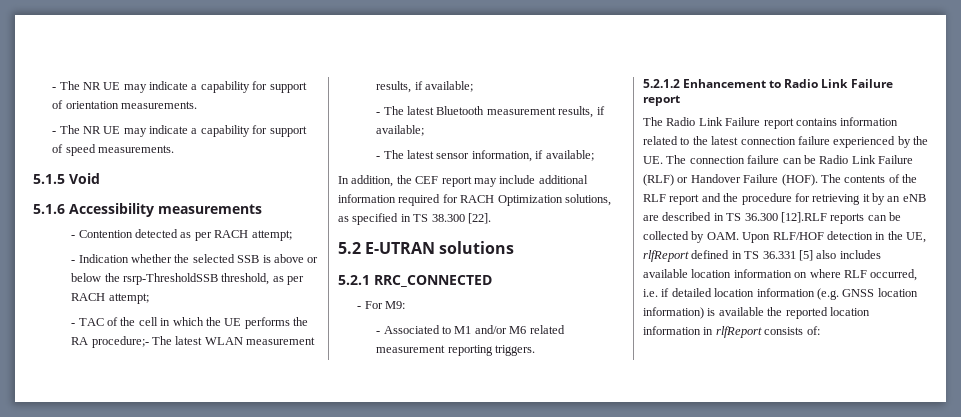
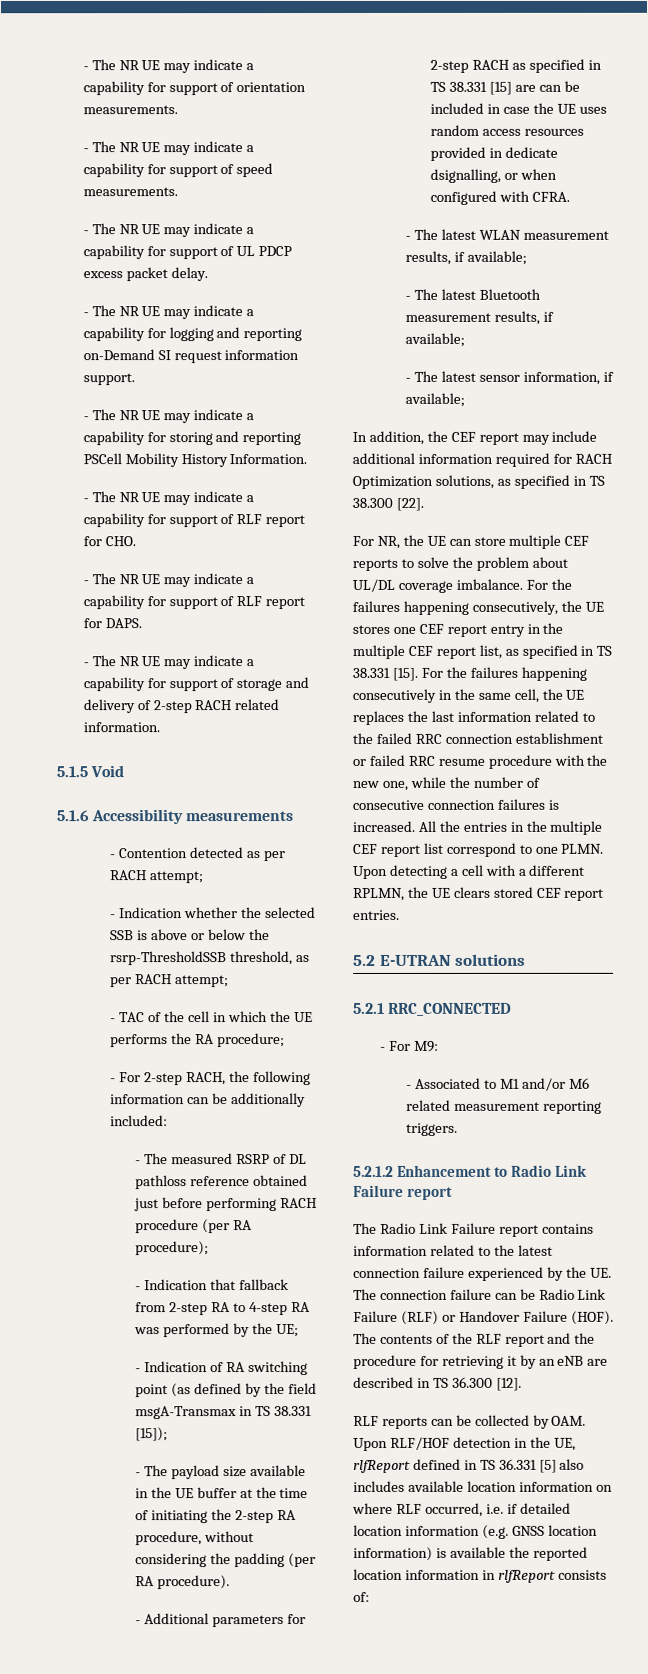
(174, 149) none -> [82,223,255,238] [82,245,293,260] [82,267,208,282] [82,305,255,320] [82,327,303,342] [82,349,300,364] [82,373,135,386] [82,409,255,424] [82,431,302,446] [82,453,308,468] [82,491,255,506] [82,513,306,528] [82,536,136,547] [82,573,255,588] [82,595,306,610] [82,618,142,629] [82,655,255,670] [82,677,310,692] [82,699,280,714] [82,722,160,733] // - The NR UE may indicate a capability for support of UL PDCP excess packet delay. // - The NR UE may indicate a capability for logging and reporting on-Demand SI request information support. // - The NR UE may indicate a capability for storing and reporting PSCell Mobility History Information. // - The NR UE may indicate a capability for support of RLF report for CHO. // - The NR UE may indicate a capability for support of RLF report for DAPS. // - The NR UE may indicate a capability for support of storage and delivery of 2-step RACH related information.
[91,336,149,348] procedure;- -> [217,1033,286,1048] [110,1071,311,1086] [110,1093,307,1108] [110,1115,169,1127] [135,1153,307,1165] [135,1175,308,1190] [134,1197,317,1212] [135,1219,252,1234] [135,1241,209,1256] [135,1279,289,1291] [135,1302,310,1316] [134,1323,299,1338] [135,1361,308,1376] [135,1383,317,1398] [135,1406,312,1420] [135,1427,168,1442] [135,1465,306,1480] [135,1487,309,1499] [135,1509,296,1524] [135,1531,254,1546] [135,1553,316,1568] [135,1575,230,1590] [135,1613,306,1628] [430,58,602,73] [430,80,580,95] [430,102,607,114] [430,124,584,136] [430,146,558,161] [430,168,557,183] [430,190,570,205] [405,235,412,240] procedure; // - For 2-step RACH, the following information can be additionally included: // - The measured RSRP of DL pathloss reference obtained just before performing RACH procedure (per RA procedure); // - Indication that fallback from 2-step RA to 4-step RA was performed by the UE; // - Indication of RA switching point (as defined by the field msgA-Transmax in TS 38.331 [15]); // - The payload size available in the UE buffer at the time of initiating the 2-step RA procedure, without considering the padding (per RA procedure). // - Additional parameters for 2-step RACH as specified in TS 38.331 [15] are can be included in case the UE uses random access resources provided in dedicate dsignalling, or when configured with CFRA. // -
(491, 218) none -> [352,534,590,549] [352,556,568,571] [352,578,572,593] [352,600,604,615] [352,622,564,637] [352,644,613,659] [352,666,587,681] [352,688,585,703] [352,710,595,725] [352,732,603,744] [352,754,608,769] [352,776,540,791] [352,798,559,810] [352,820,603,835] [353,842,605,857] [353,864,586,879] [353,886,605,901] [353,909,400,920] // For NR, the UE can store multiple CEF reports to solve the problem about UL/DL coverage imbalance. For the failures happening consecutively, the UE stores one CEF report entry in the multiple CEF report list, as specified in TS 38.331 [15]. For the failures happening consecutively in the same cell, the UE replaces the last information related to the failed RRC connection establishment or failed RRC resume procedure with the new one, while the number of consecutive connection failures is increased. All the entries in the multiple CEF report list correspond to one PLMN. Upon detecting a cell with a different RPLMN, the UE clears stored CEF report entries.
[780,212,827,223] [12].RLF -> [495,1377,522,1391] [353,1415,379,1426] [12]. // RLF

